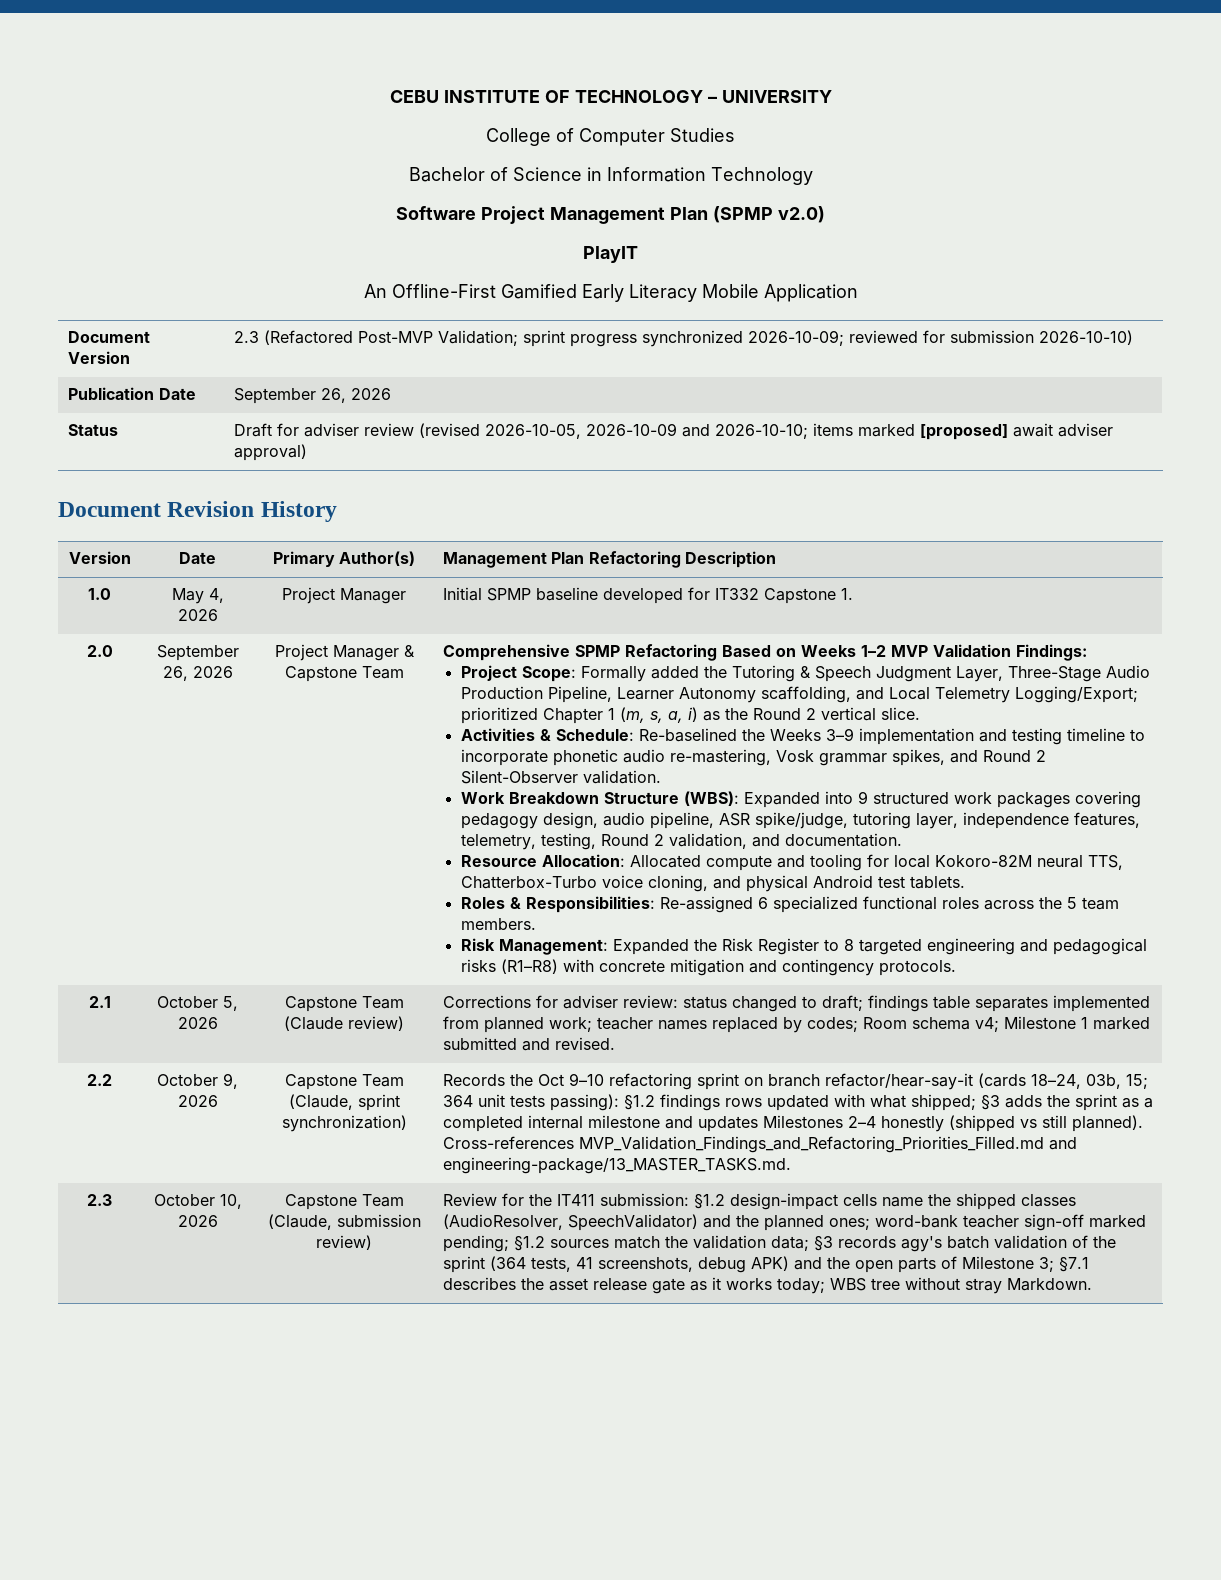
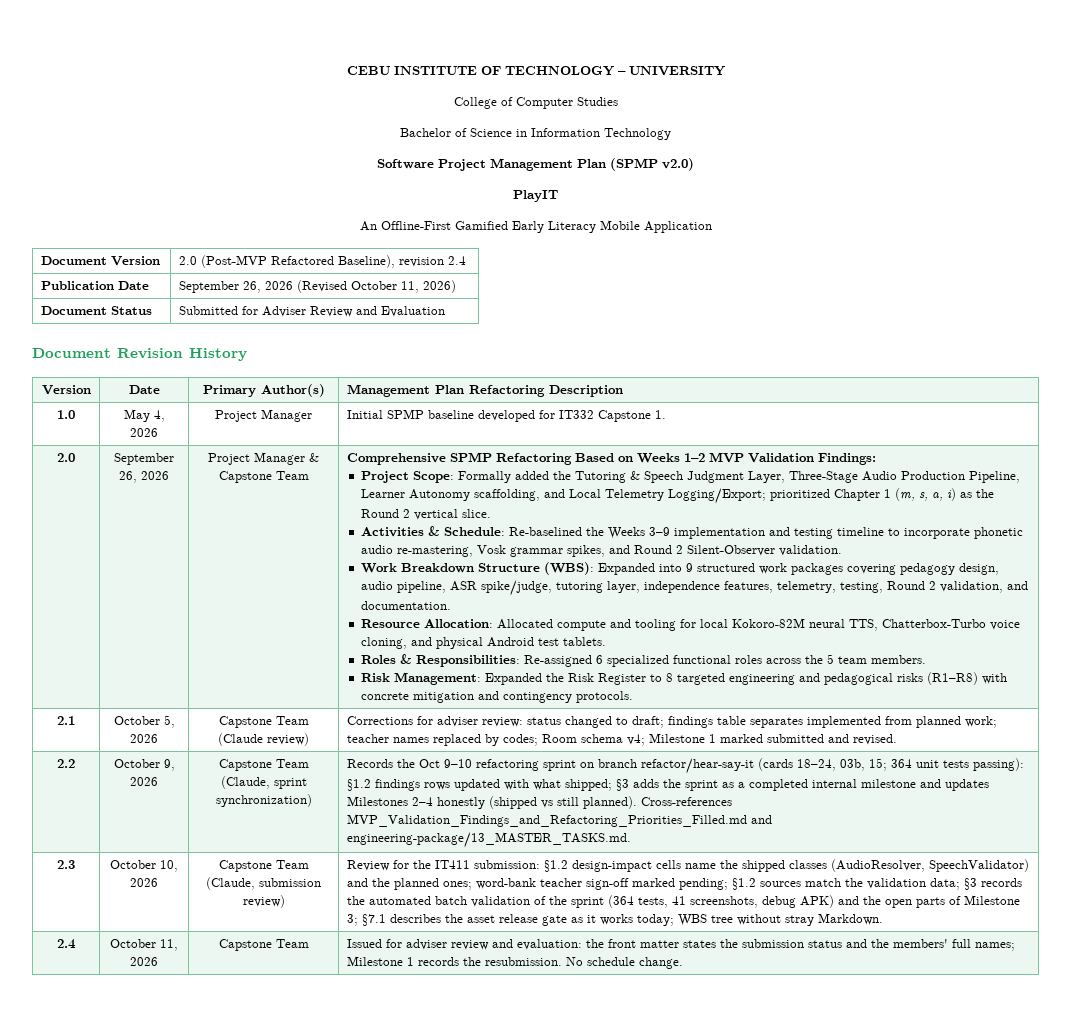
[233,330,1133,347] 2.3 (Refactored Post-MVP Validation; sprint progress synchronized 2026-10-09; reviewed for submission 2026-10-10) -> [178,255,466,268] 2.0 (Post-MVP Refactored Baseline), revision 2.4
[67,424,118,436] [233,423,1113,440] [233,444,307,461] // Status | Draft for adviser review (revised 2026-10-05, 2026-10-09 and 2026-10-10; items marked [proposed] await adviser approval) -> [296,280,456,293] [40,306,152,315] [178,306,445,317] (Revised October 11, 2026) // Document Status | Submitted for Adviser Review and Evaluation
[900,1236,942,1252] agy's -> [346,896,431,905] the automated
(1092, 1284) none -> [57,939,76,949] [110,939,178,951] [130,957,158,966] [218,939,309,951] [346,939,1015,951] [346,956,683,969] // 2.4 | October 11, 2026 | Capstone Team | Issued for adviser review and evaluation: the front matter states the submission status and the members' full names; Milestone 1 records the resubmission. No schedule change.

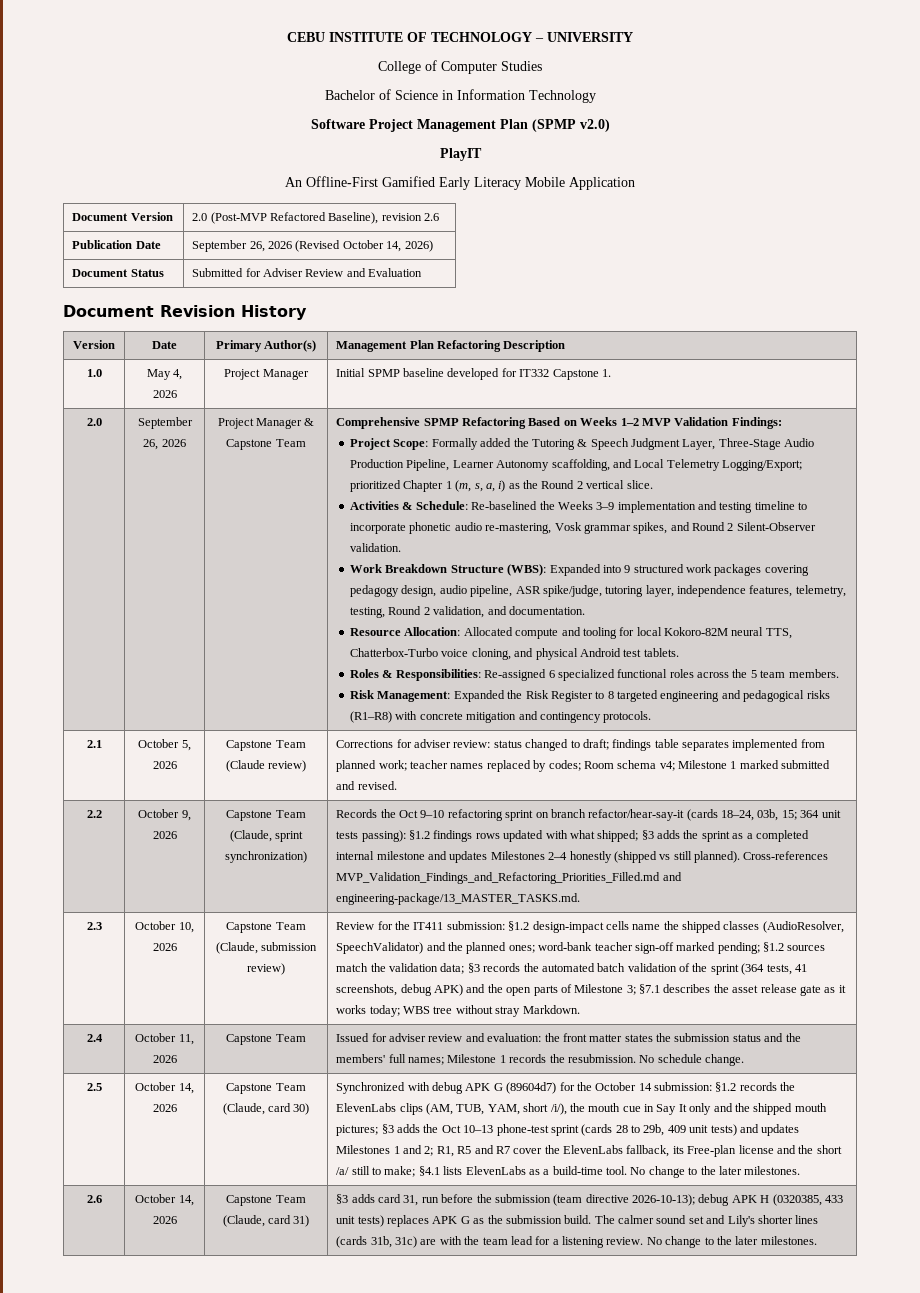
[447,256,466,265] 2.4 -> [424,213,440,221] 2.6
[400,281,419,293] 11, -> [386,241,402,252] 14,
(683, 963) none -> [86,1083,102,1091] [135,1082,194,1094] [152,1104,177,1112] [226,1083,306,1094] [222,1103,310,1115] [336,1082,796,1094] [336,1103,827,1115] [336,1124,800,1136] [336,1145,842,1157] [336,1166,801,1178] [86,1195,102,1203] [135,1194,194,1206] [152,1216,177,1224] [226,1195,306,1206] [222,1215,310,1227] [336,1194,843,1206] [336,1215,819,1227] [336,1236,817,1248] // 2.5 | October 14, 2026 | Capstone Team (Claude, card 30) | Synchronized with debug APK G (89604d7) for the October 14 submission: §1.2 records the ElevenLabs clips (AM, TUB, YAM, short /i/), the mouth cue in Say It only and the shipped mouth pictures; §3 adds the Oct 10–13 phone-test sprint (cards 28 to 29b, 409 unit tests) and updates Milestones 1 and 2; R1, R5 and R7 cover the ElevenLabs fallback, its Free-plan license and the short /a/ still to make; §4.1 lists ElevenLabs as a build-time tool. No change to the later milestones. // 2.6 | October 14, 2026 | Capstone Team (Claude, card 31) | §3 adds card 31, run before the submission (team directive 2026-10-13); debug APK H (0320385, 433 unit tests) replaces APK G as the submission build. The calmer sound set and Lily's shorter lines (cards 31b, 31c) are with the team lead for a listening review. No change to the later milestones.

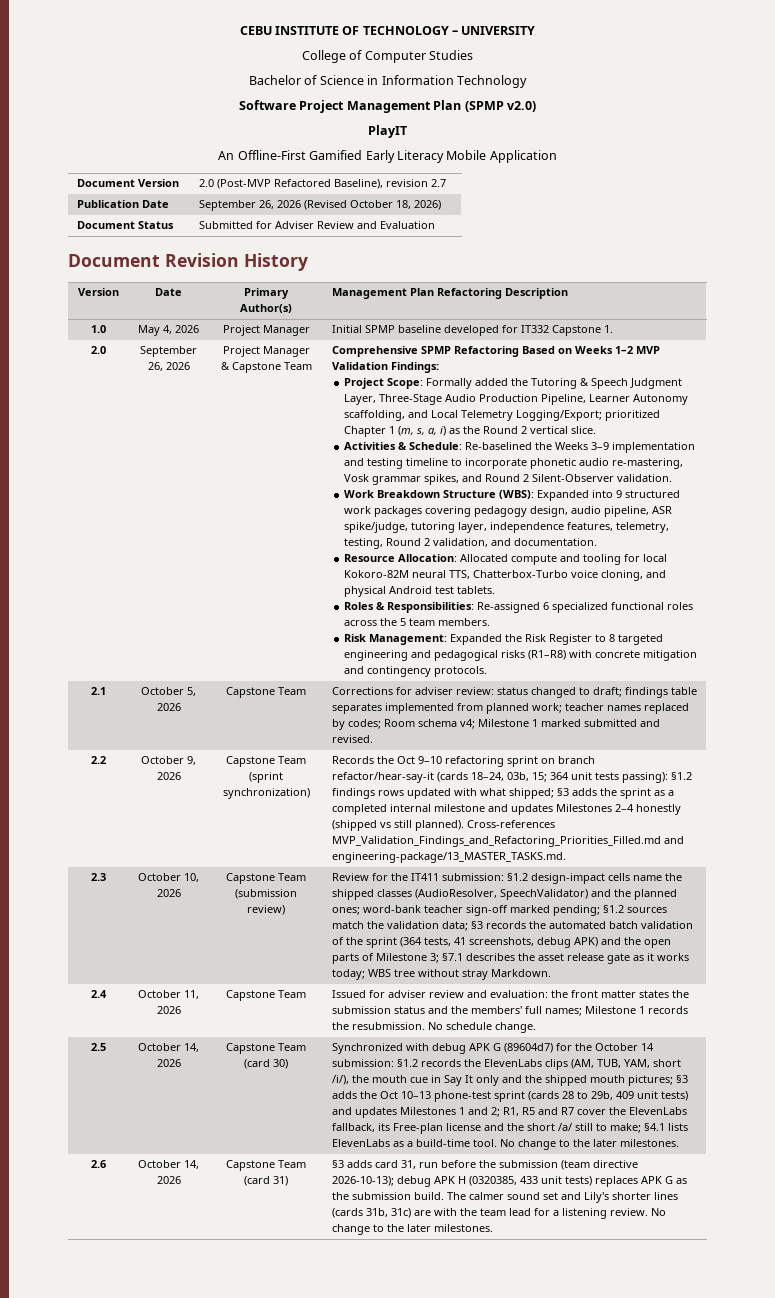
[424,213,440,221] 2.6 -> [431,179,447,187] 2.7
[386,241,402,252] 14, -> [396,200,412,209] 18,
[225,760,307,772] (Claude review) -> (306, 691) none
[229,830,304,842] (Claude, sprint -> [248,772,283,783] (sprint
[215,942,318,954] (Claude, submission -> [234,889,297,899] (submission
[222,1103,291,1115] (Claude, card -> [243,1059,270,1069] (card
[222,1215,291,1227] (Claude, card -> [243,1176,270,1186] (card

